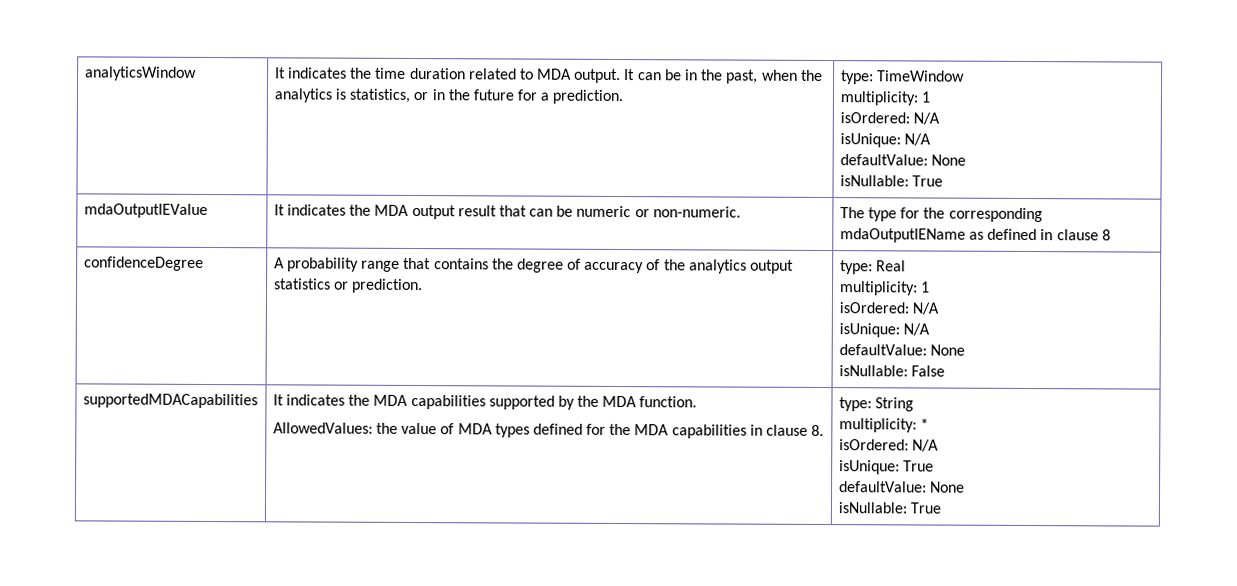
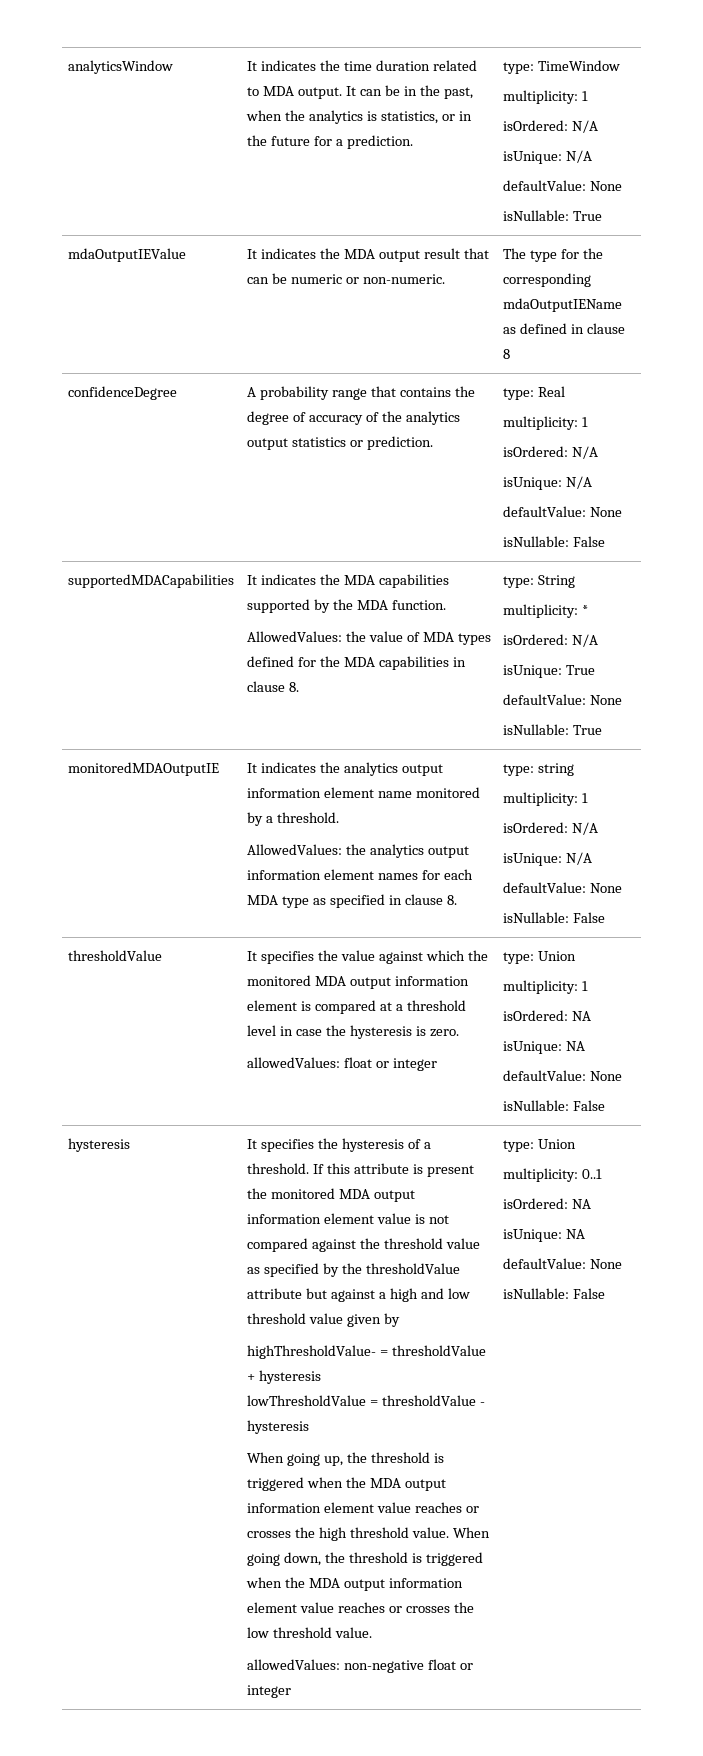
(941, 508) none -> [68,762,220,776] [247,762,443,776] [247,787,480,798] [247,812,340,826] [247,844,469,858] [247,869,473,880] [247,894,457,908] [503,763,575,776] [503,792,589,806] [503,822,599,835] [503,852,593,866] [503,882,623,893] [503,912,606,923] [68,950,163,961] [247,950,488,964] [247,975,469,989] [247,1000,466,1014] [247,1025,459,1039] [247,1057,437,1071] [503,951,577,964] [503,980,589,994] [503,1010,592,1021] [503,1041,586,1054] [503,1070,623,1081] [503,1100,606,1111] [68,1138,131,1152] [247,1138,431,1152] [247,1163,474,1177] [247,1188,415,1202] [247,1213,449,1224] [247,1238,480,1252] [247,1263,460,1277] [247,1288,470,1302] [247,1313,400,1327] [247,1345,487,1359] [247,1370,322,1384] [247,1395,485,1406] [247,1420,310,1434] [247,1452,444,1466] [247,1477,446,1491] [247,1502,479,1513] [247,1527,490,1541] [247,1552,483,1566] [246,1577,463,1591] [247,1602,474,1613] [247,1627,373,1638] [247,1659,473,1673] [247,1685,292,1698] [503,1139,577,1152] [503,1168,603,1182] [503,1198,592,1209] [503,1229,586,1242] [503,1258,623,1269] [503,1288,606,1299] // monitoredMDAOutputIE | It indicates the analytics output information element name monitored by a threshold. // AllowedValues: the analytics output information element names for each MDA type as specified in clause 8. | type: string // multiplicity: 1 // isOrdered: N/A // isUnique: N/A // defaultValue: None // isNullable: False // thresholdValue | It specifies the value against which the monitored MDA output information element is compared at a threshold level in case the hysteresis is zero. // allowedValues: float or integer | type: Union // multiplicity: 1 // isOrdered: NA // isUnique: NA // defaultValue: None // isNullable: False // hysteresis | It specifies the hysteresis of a threshold. If this attribute is present the monitored MDA output information element value is not compared against the threshold value as specified by the thresholdValue attribute but against a high and low threshold value given by // highThresholdValue- = thresholdValue + hysteresis // lowThresholdValue = thresholdValue - hysteresis // When going up, the threshold is triggered when the MDA output information element value reaches or crosses the high threshold value. When going down, the threshold is triggered when the MDA output information element value reaches or crosses the low threshold value. // allowedValues: non-negative float or integer | type: Union // multiplicity: 0..1 // isOrdered: NA // isUnique: NA // defaultValue: None // isNullable: False

